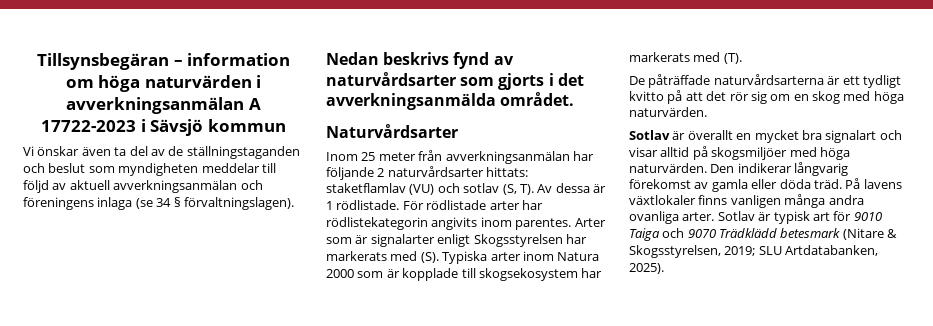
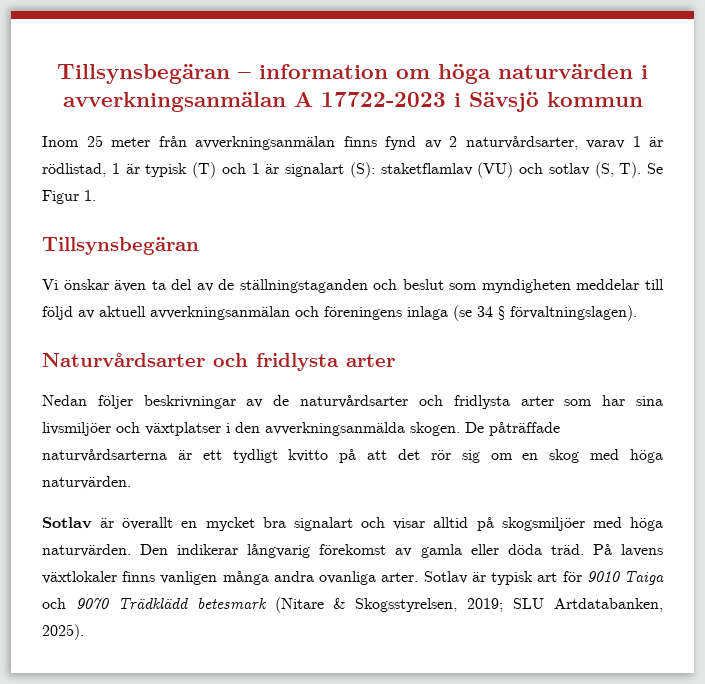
(286, 125) none -> [42,135,663,150] [42,162,663,178] [42,190,96,204] [42,237,199,255] // Inom 25 meter från avverkningsanmälan finns fynd av 2 naturvårdsarter, varav 1 är rödlistad, 1 är typisk (T) och 1 är signalart (S): staketflamlav (VU) och sotlav (S, T). Se Figur 1. // Tillsynsbegäran
[326,52,514,69] [326,72,584,90] [326,92,575,110] [326,124,458,138] [326,150,594,164] [326,166,529,180] [326,183,606,195] [326,200,543,210] [326,217,606,230] [326,234,587,247] [326,251,600,264] [326,268,603,281] [629,52,742,64] Nedan beskrivs fynd av naturvårdsarter som gjorts i det avverkningsanmälda området. // Naturvårdsarter // Inom 25 meter från avverkningsanmälan har följande 2 naturvårdsarter hittats: staketflamlav (VU) och sotlav (S, T). Av dessa är 1 rödlistade. För rödlistade arter har rödlistekategorin angivits inom parentes. Arter som är signalarter enligt Skogsstyrelsen har markerats med (S). Typiska arter inom Natura 2000 som är kopplade till skogsekosystem har markerats med (T). // -> [42,353,395,371] [42,395,664,409] [42,422,460,436] Naturvårdsarter och fridlysta arter // Nedan följer beskrivningar av de naturvårdsarter och fridlysta arter som har sina livsmiljöer och växtplatser i den avverkningsanmälda skogen.

